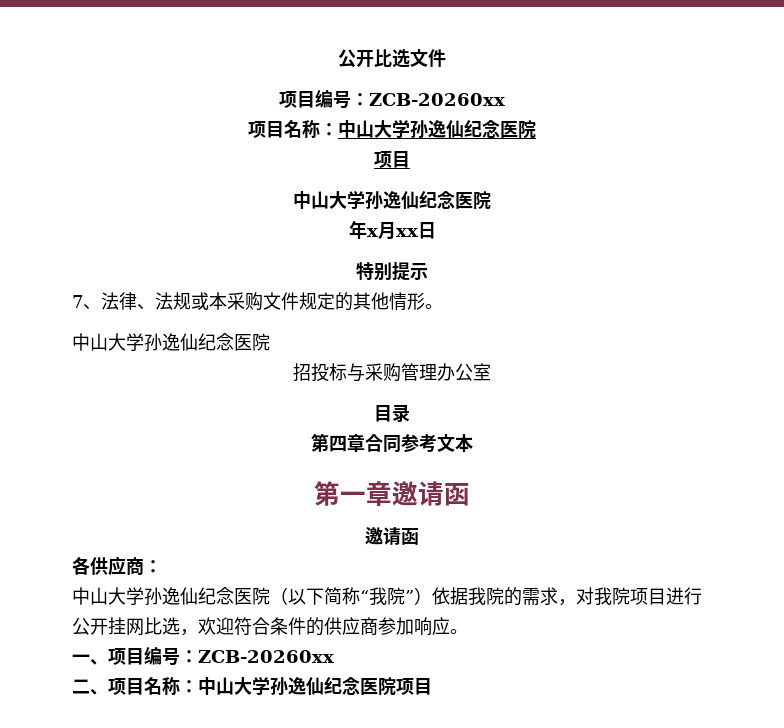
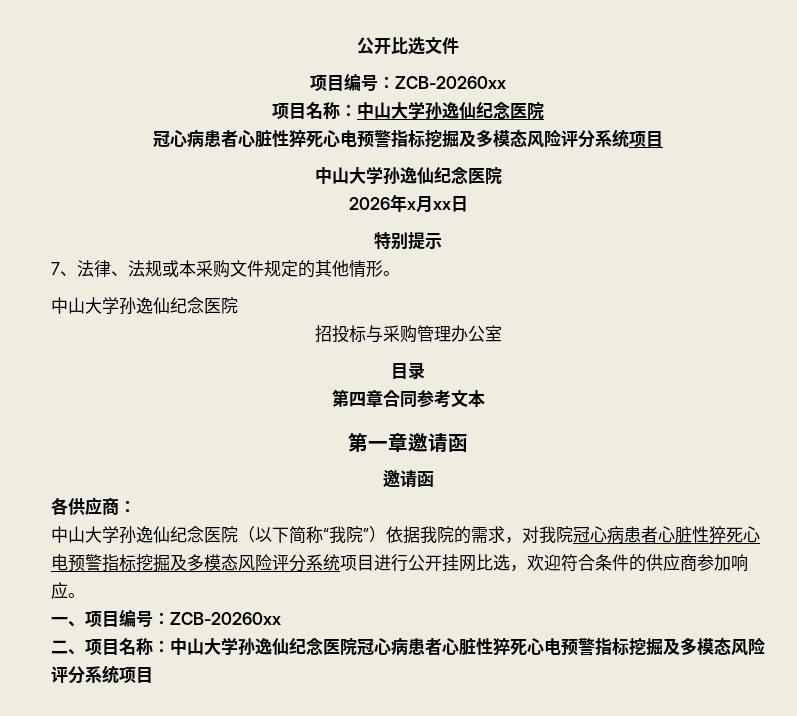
(536, 129) none -> [153,129,629,148] 冠心病患者心脏性猝死心电预警指标挖掘及多模态风险评分系统
(491, 200) none -> [348,197,390,210] 2026
(630, 596) none -> [573,526,760,544] [51,554,340,572] 冠心病患者心脏性猝死心电预警指标挖掘及多模态风险评分系统
(396, 686) none -> [357,637,765,656] [51,665,119,684] 冠心病患者心脏性猝死心电预警指标挖掘及多模态风险评分系统

